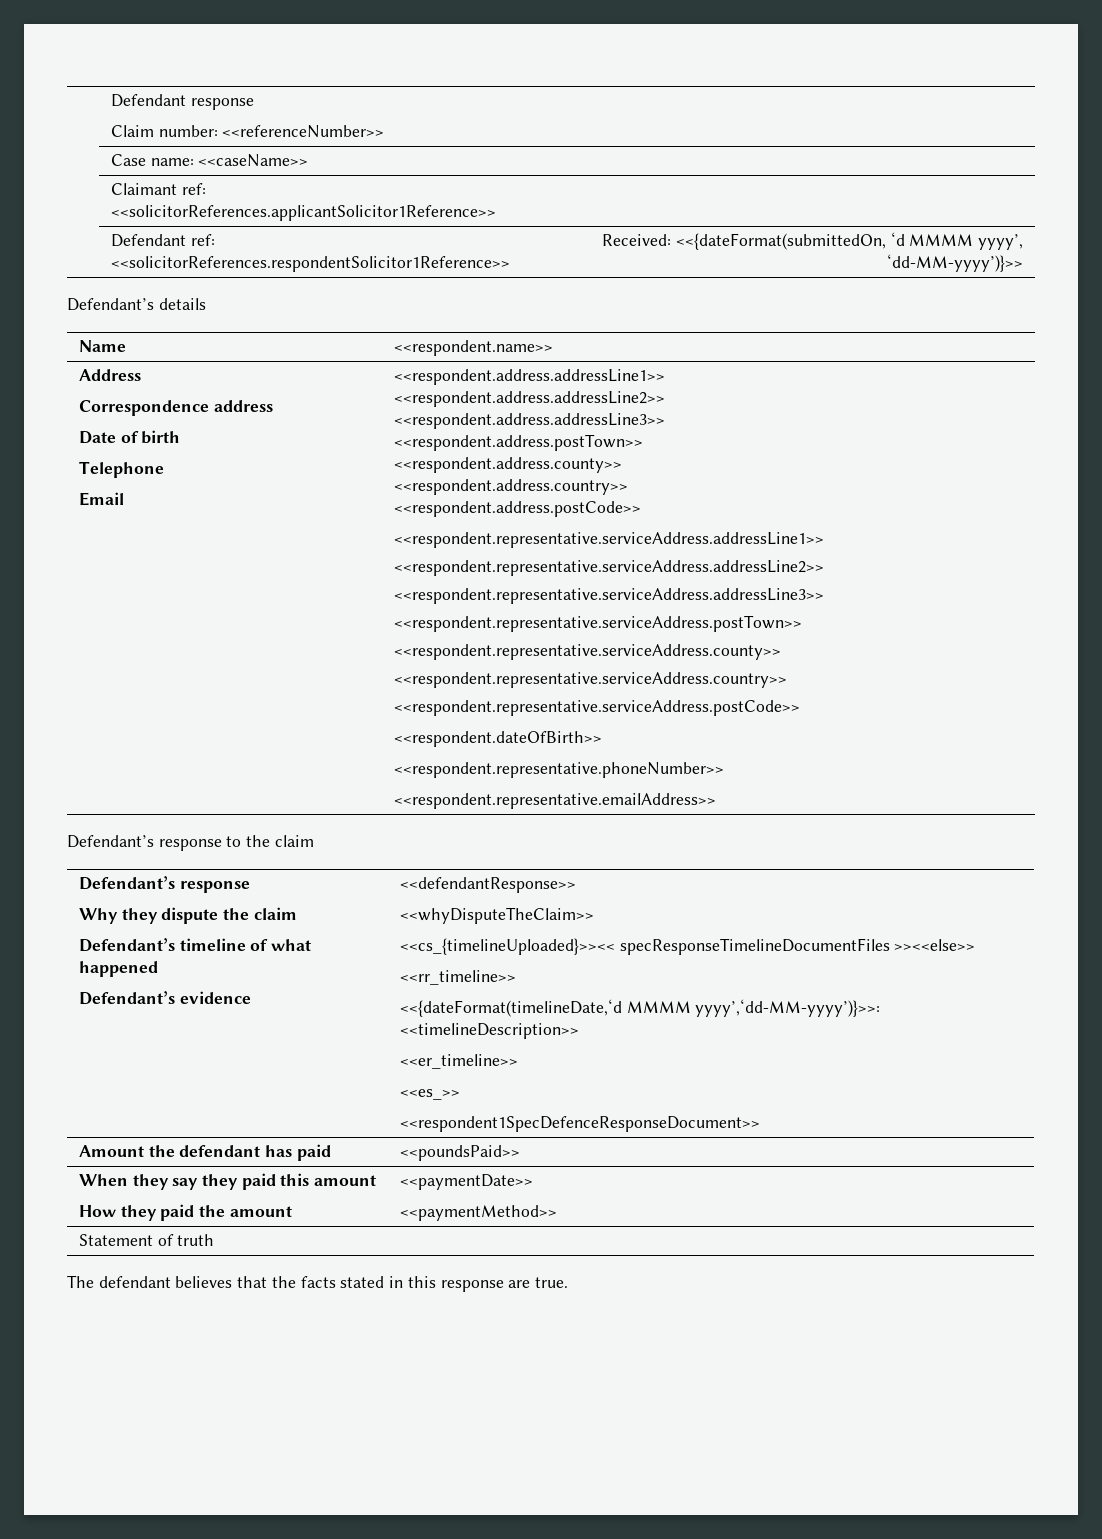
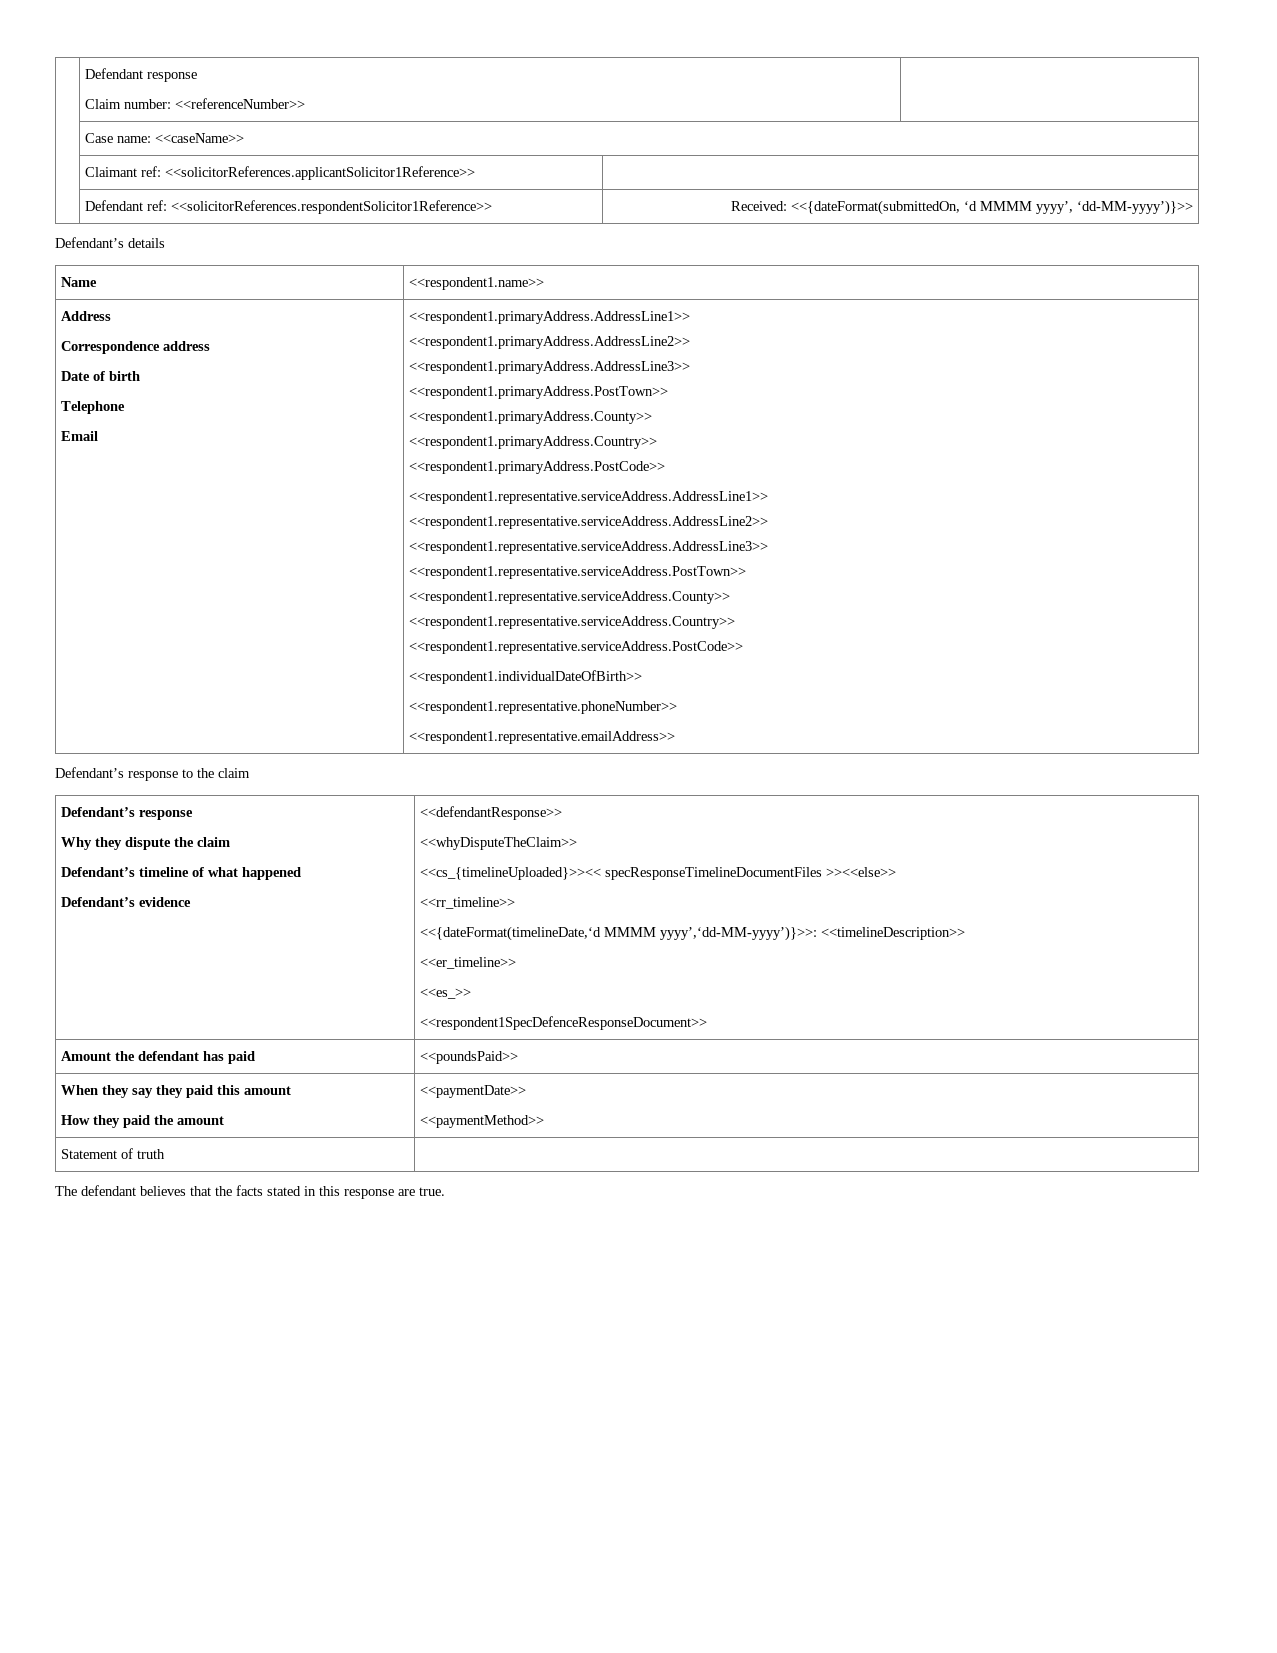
[393,340,553,356] <<respondent.name>> -> [409,277,545,290] <<respondent1.name>>
[393,369,665,385] [393,391,665,407] [393,413,665,429] [393,434,643,451] [393,457,622,473] [393,479,628,495] [393,501,641,517] [393,532,824,548] [393,560,824,576] [393,588,824,604] [393,615,802,632] [393,644,781,660] [393,672,787,688] [393,700,800,716] [393,731,602,747] [393,762,724,778] [393,793,716,809] <<respondent.address.addressLine1>> // <<respondent.address.addressLine2>> // <<respondent.address.addressLine3>> // <<respondent.address.postTown>> // <<respondent.address.county>> // <<respondent.address.country>> // <<respondent.address.postCode>> // <<respondent.representative.serviceAddress.addressLine1>> // <<respondent.representative.serviceAddress.addressLine2>> // <<respondent.representative.serviceAddress.addressLine3>> // <<respondent.representative.serviceAddress.postTown>> // <<respondent.representative.serviceAddress.county>> // <<respondent.representative.serviceAddress.country>> // <<respondent.representative.serviceAddress.postCode>> // <<respondent.dateOfBirth>> // <<respondent.representative.phoneNumber>> // <<respondent.representative.emailAddress>> -> [409,311,691,324] [409,336,691,349] [409,361,691,374] [409,386,669,399] [409,411,653,424] [409,436,658,449] [409,461,666,474] [409,491,769,504] [409,516,769,529] [409,541,769,554] [409,566,747,579] [409,591,731,604] [409,616,736,629] [409,641,744,654] [409,670,643,684] [409,701,678,714] [409,731,676,744] <<respondent1.primaryAddress.AddressLine1>> // <<respondent1.primaryAddress.AddressLine2>> // <<respondent1.primaryAddress.AddressLine3>> // <<respondent1.primaryAddress.PostTown>> // <<respondent1.primaryAddress.County>> // <<respondent1.primaryAddress.Country>> // <<respondent1.primaryAddress.PostCode>> // <<respondent1.representative.serviceAddress.AddressLine1>> // <<respondent1.representative.serviceAddress.AddressLine2>> // <<respondent1.representative.serviceAddress.AddressLine3>> // <<respondent1.representative.serviceAddress.PostTown>> // <<respondent1.representative.serviceAddress.County>> // <<respondent1.representative.serviceAddress.Country>> // <<respondent1.representative.serviceAddress.PostCode>> // <<respondent1.individualDateOfBirth>> // <<respondent1.representative.phoneNumber>> // <<respondent1.representative.emailAddress>>

